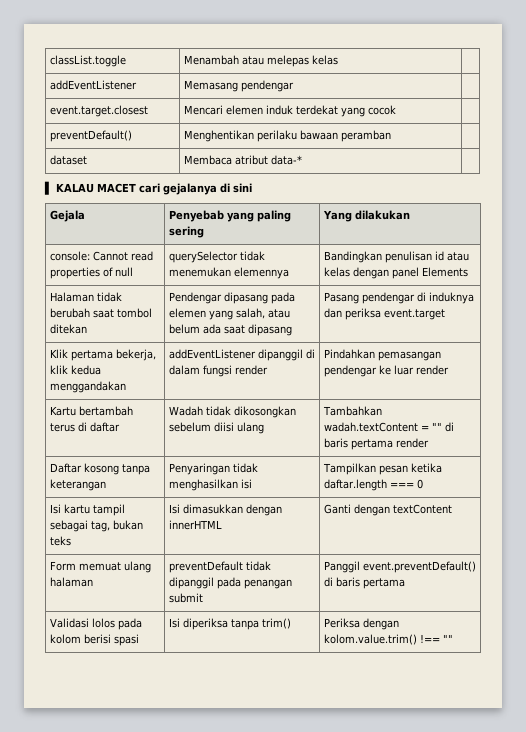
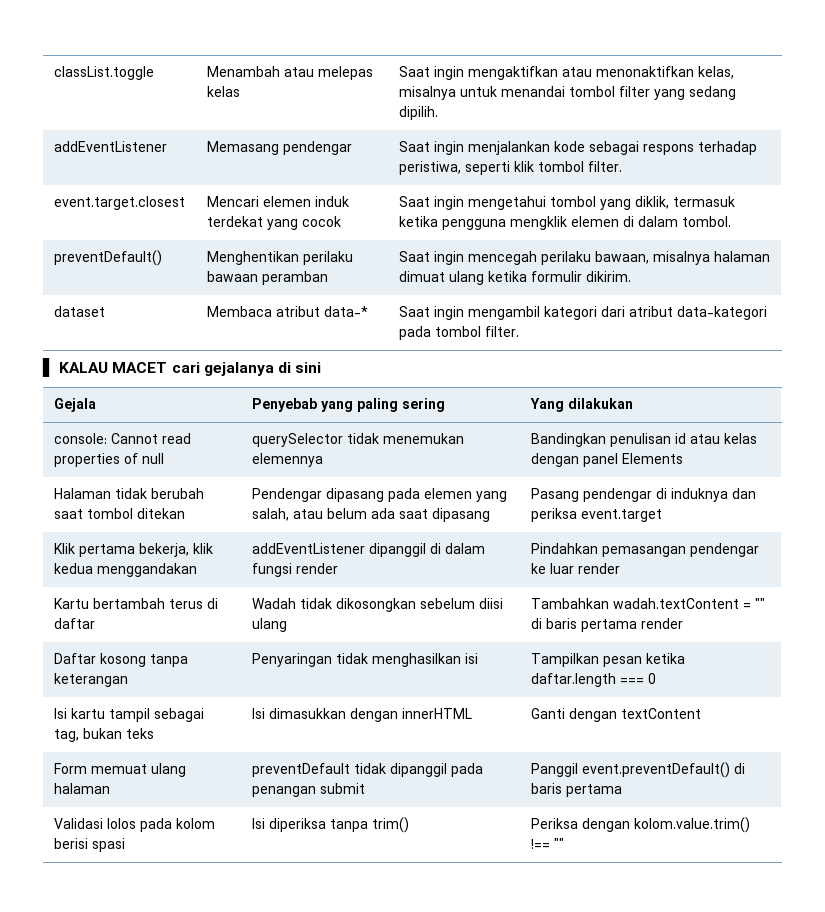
[49,80,137,90] [183,80,294,92] // addEventListener | Memasang pendengar | -> [398,66,734,80] [398,86,736,100] [398,106,438,120] [53,141,167,152] [206,141,352,155] [398,141,757,155] [398,161,622,175] Saat ingin mengaktifkan atau menonaktifkan kelas, misalnya untuk menandai tombol filter yang sedang dipilih. // addEventListener | Memasang pendengar | Saat ingin menjalankan kode sebagai respons terhadap peristiwa, seperti klik tombol filter.
(396, 110) none -> [398,196,735,210] [398,216,731,230] Saat ingin mengetahui tombol yang diklik, termasuk ketika pengguna mengklik elemen di dalam tombol.
[49,155,87,165] [183,155,302,165] // dataset | Membaca atribut data-* | -> [398,251,770,265] [398,271,631,285] [53,306,105,317] [206,306,368,317] [398,306,767,320] [398,326,519,340] Saat ingin mencegah perilaku bawaan, misalnya halaman dimuat ulang ketika formulir dikirim. // dataset | Membaca atribut data-* | Saat ingin mengambil kategori dari atribut data-kategori pada tombol filter.

